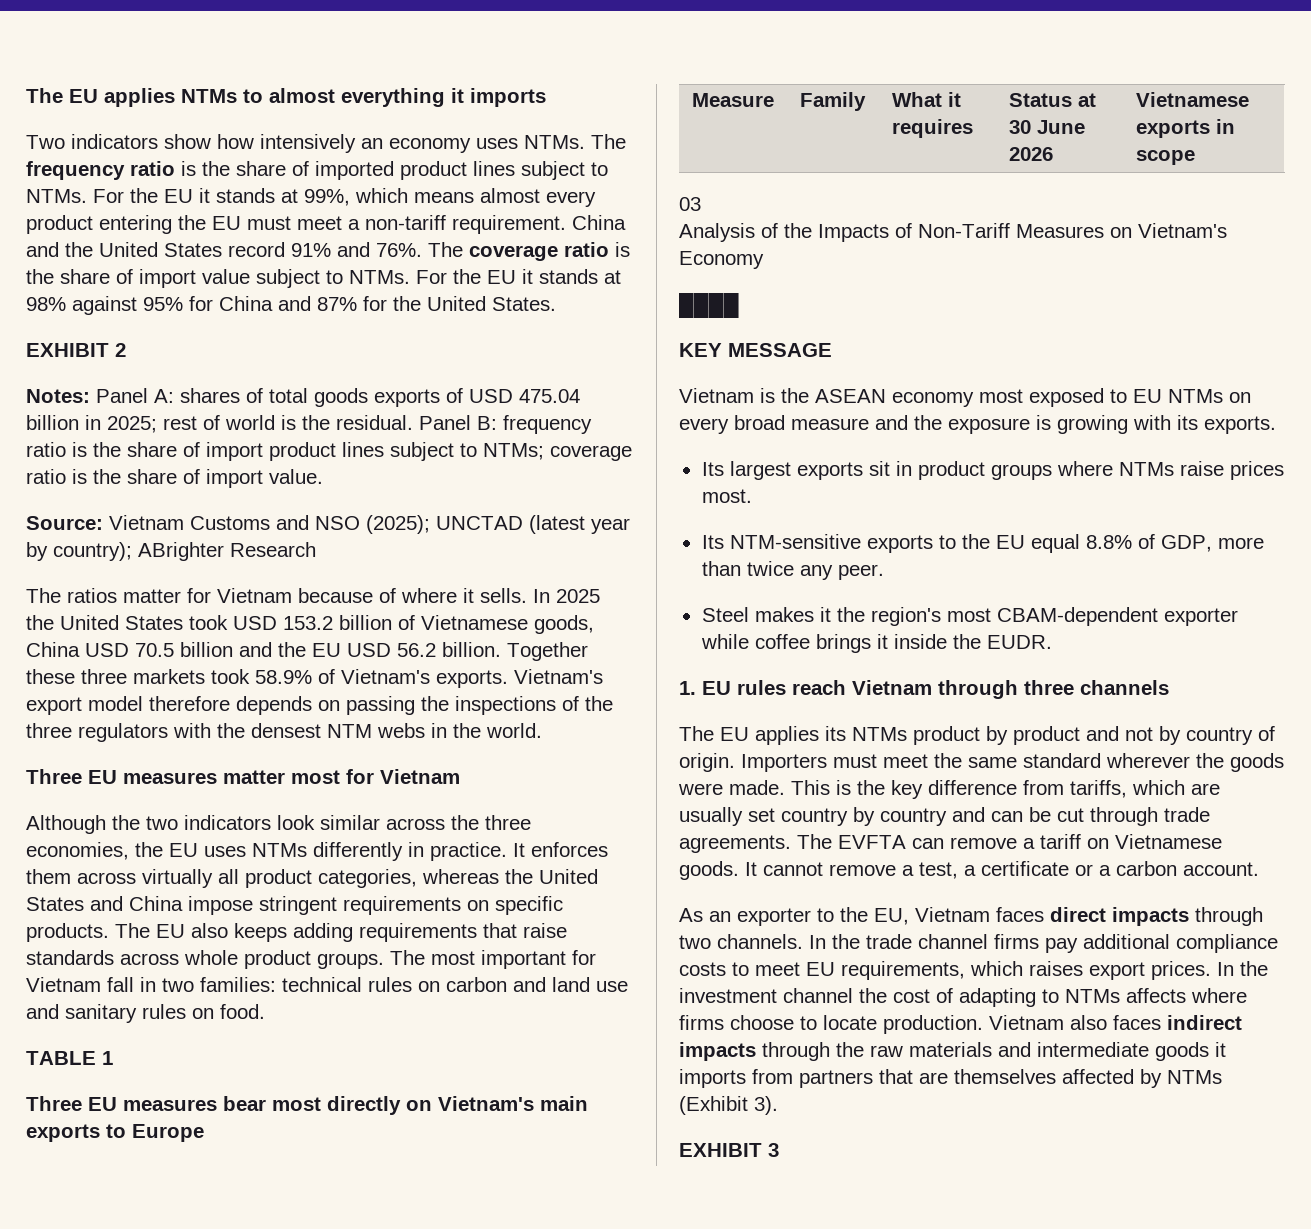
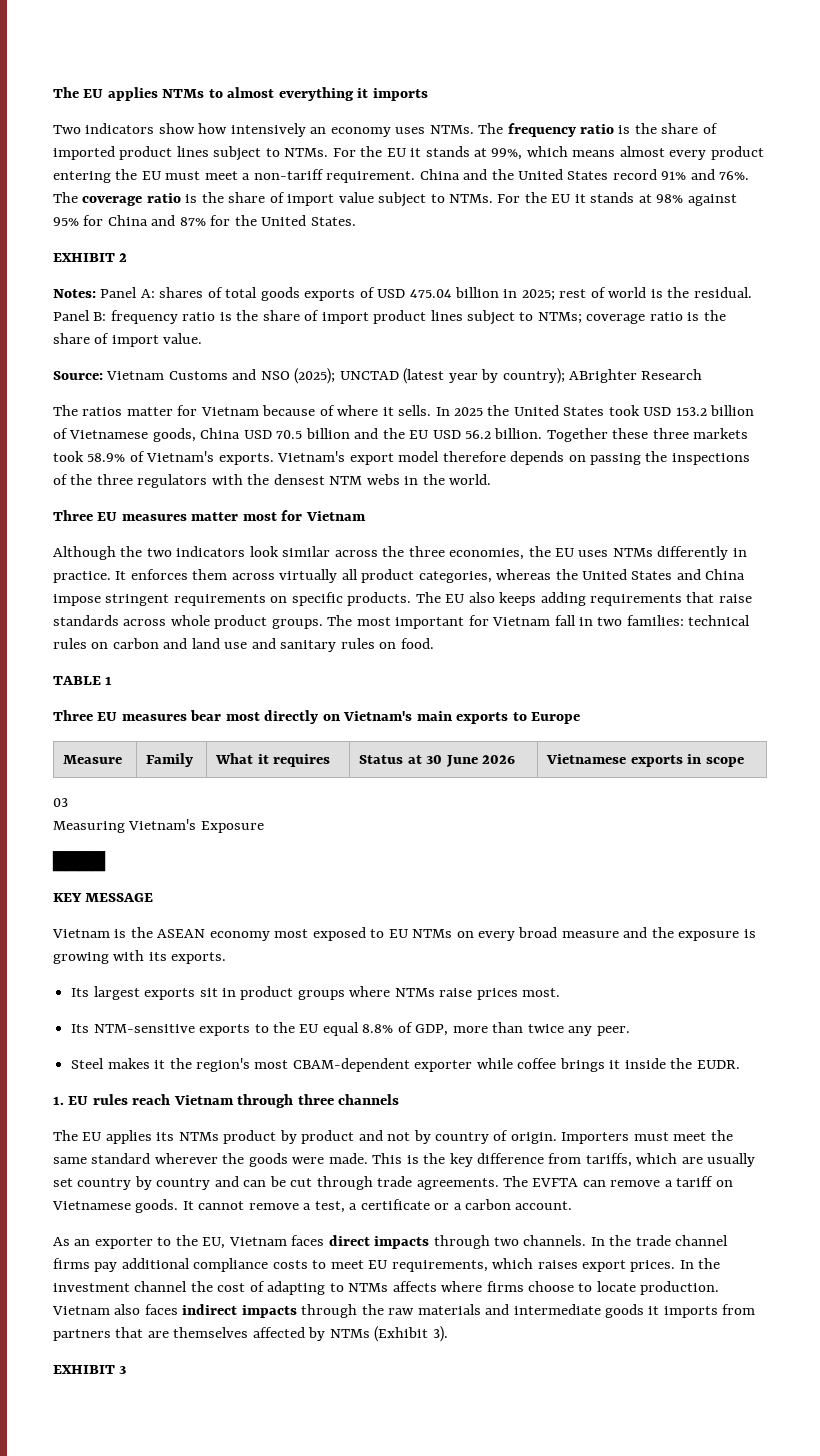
[679,223,1227,242] [679,251,764,269] Analysis of the Impacts of Non-Tariff Measures on Vietnam's Economy -> [53,819,264,833] Measuring Vietnam's Exposure

